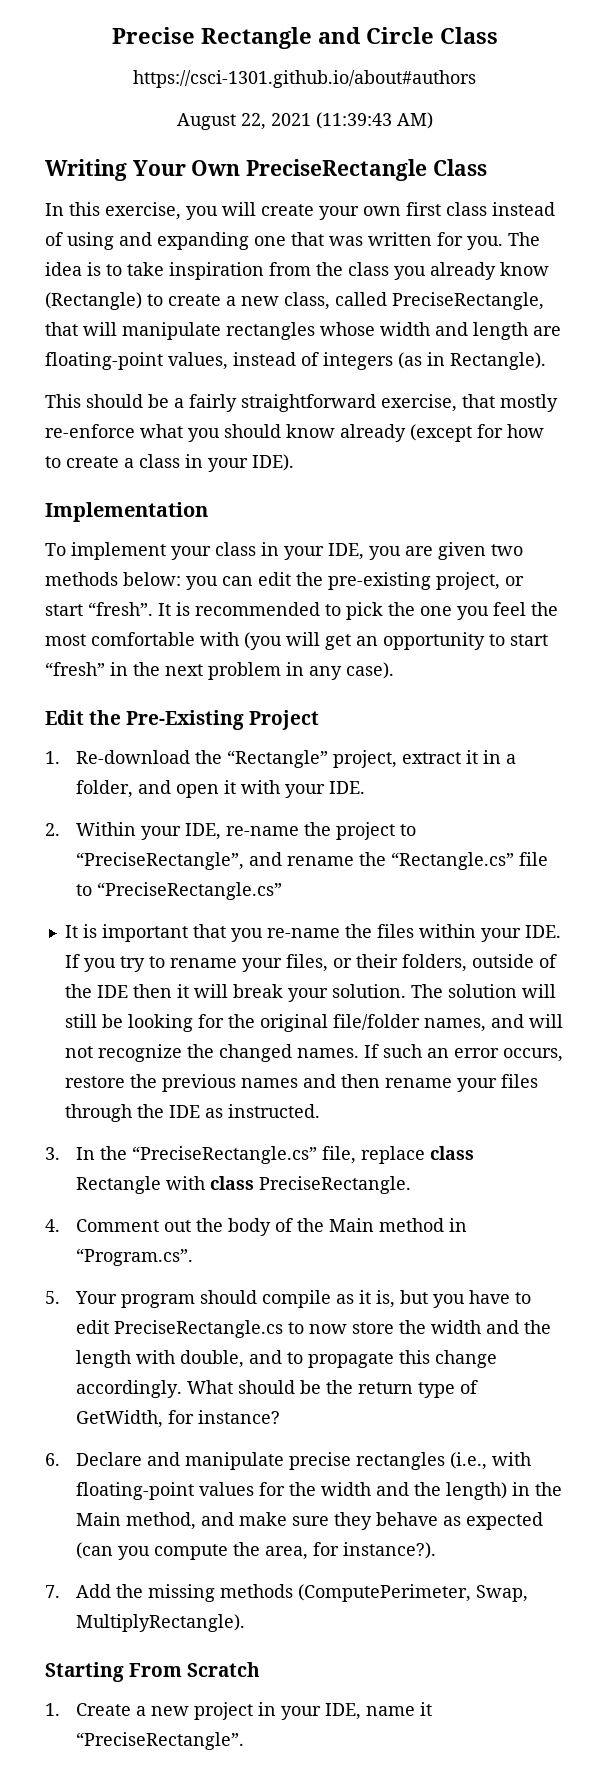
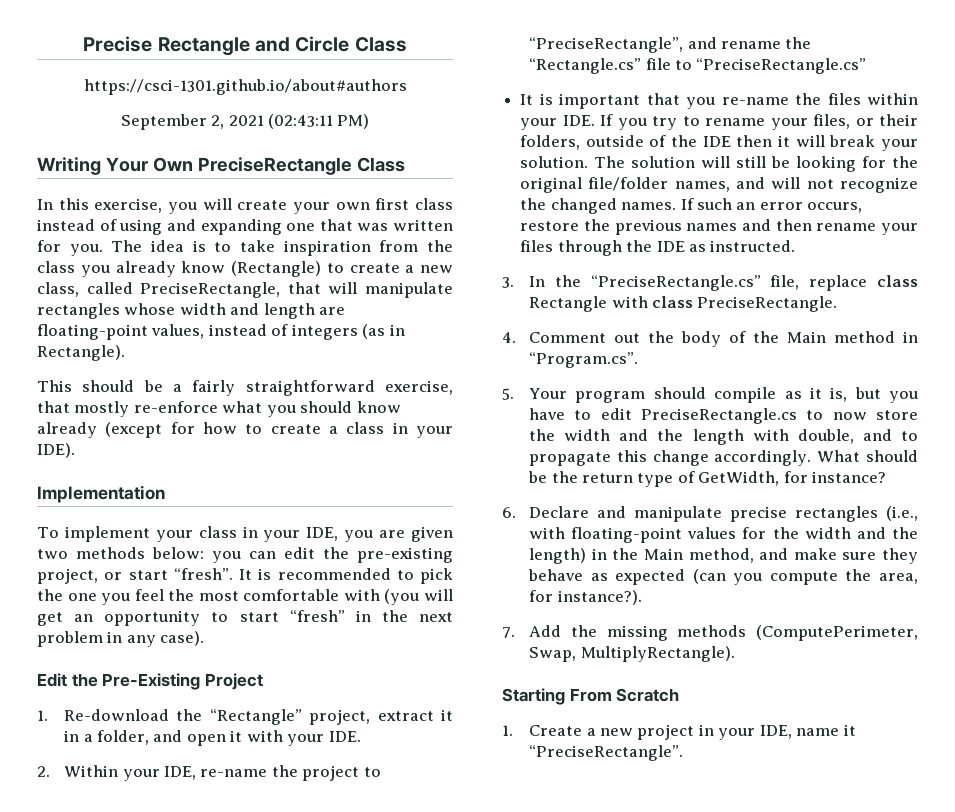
[176,112,433,130] August 22, 2021 (11:39:43 AM) -> [120,114,370,130] September 2, 2021 (02:43:11 PM)

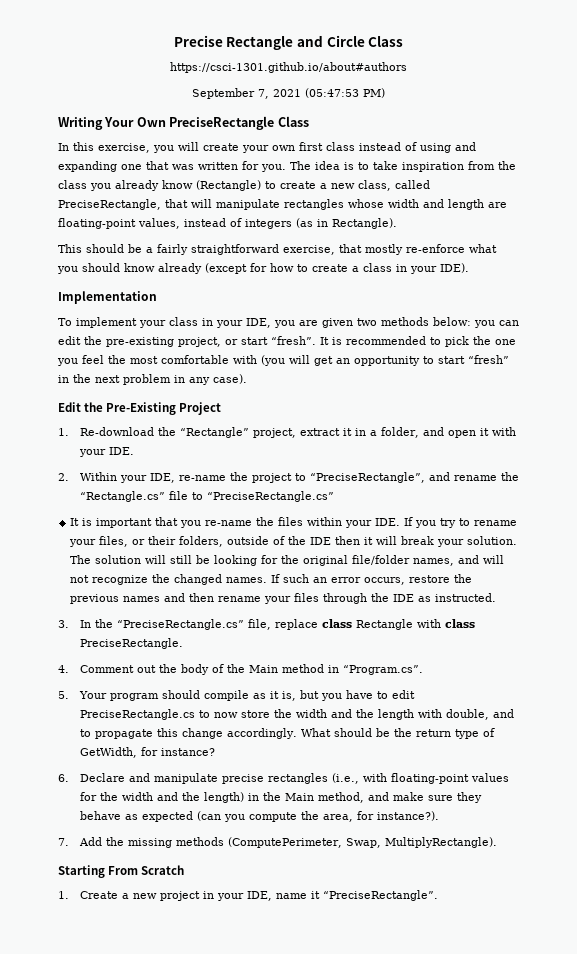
[211,114,333,129] 2, 2021 (02:43:11 -> [258,88,359,99] 7, 2021 (05:47:53

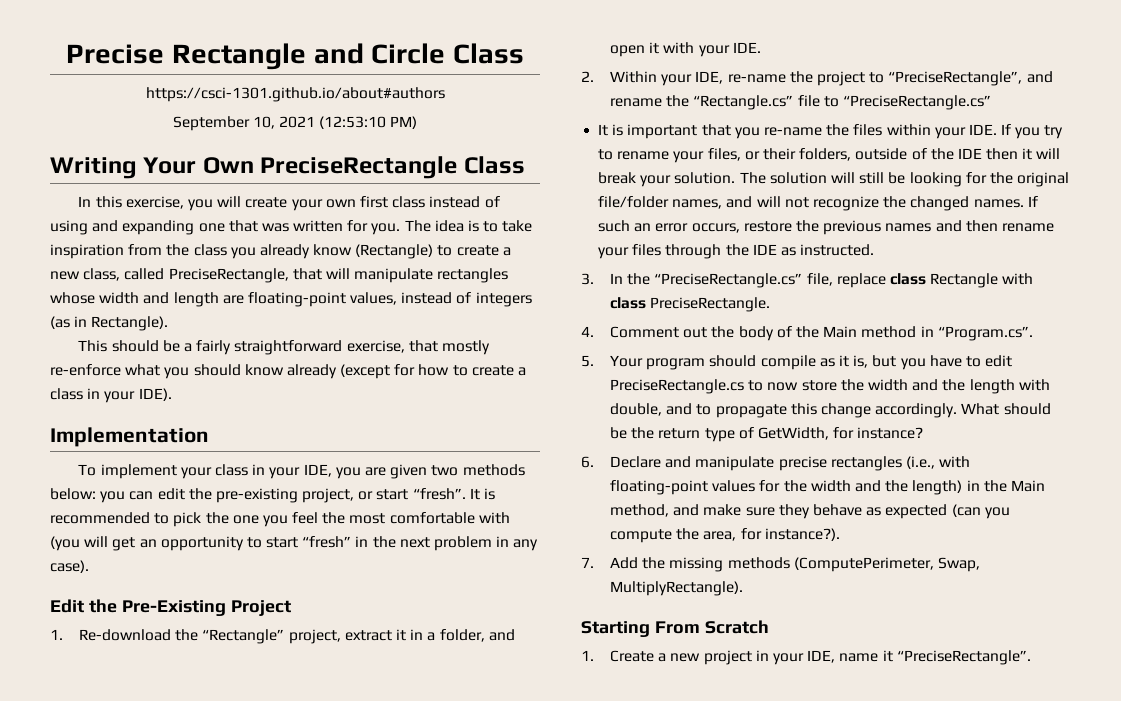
[258,88,359,99] 7, 2021 (05:47:53 -> [252,116,387,129] 10, 2021 (12:53:10

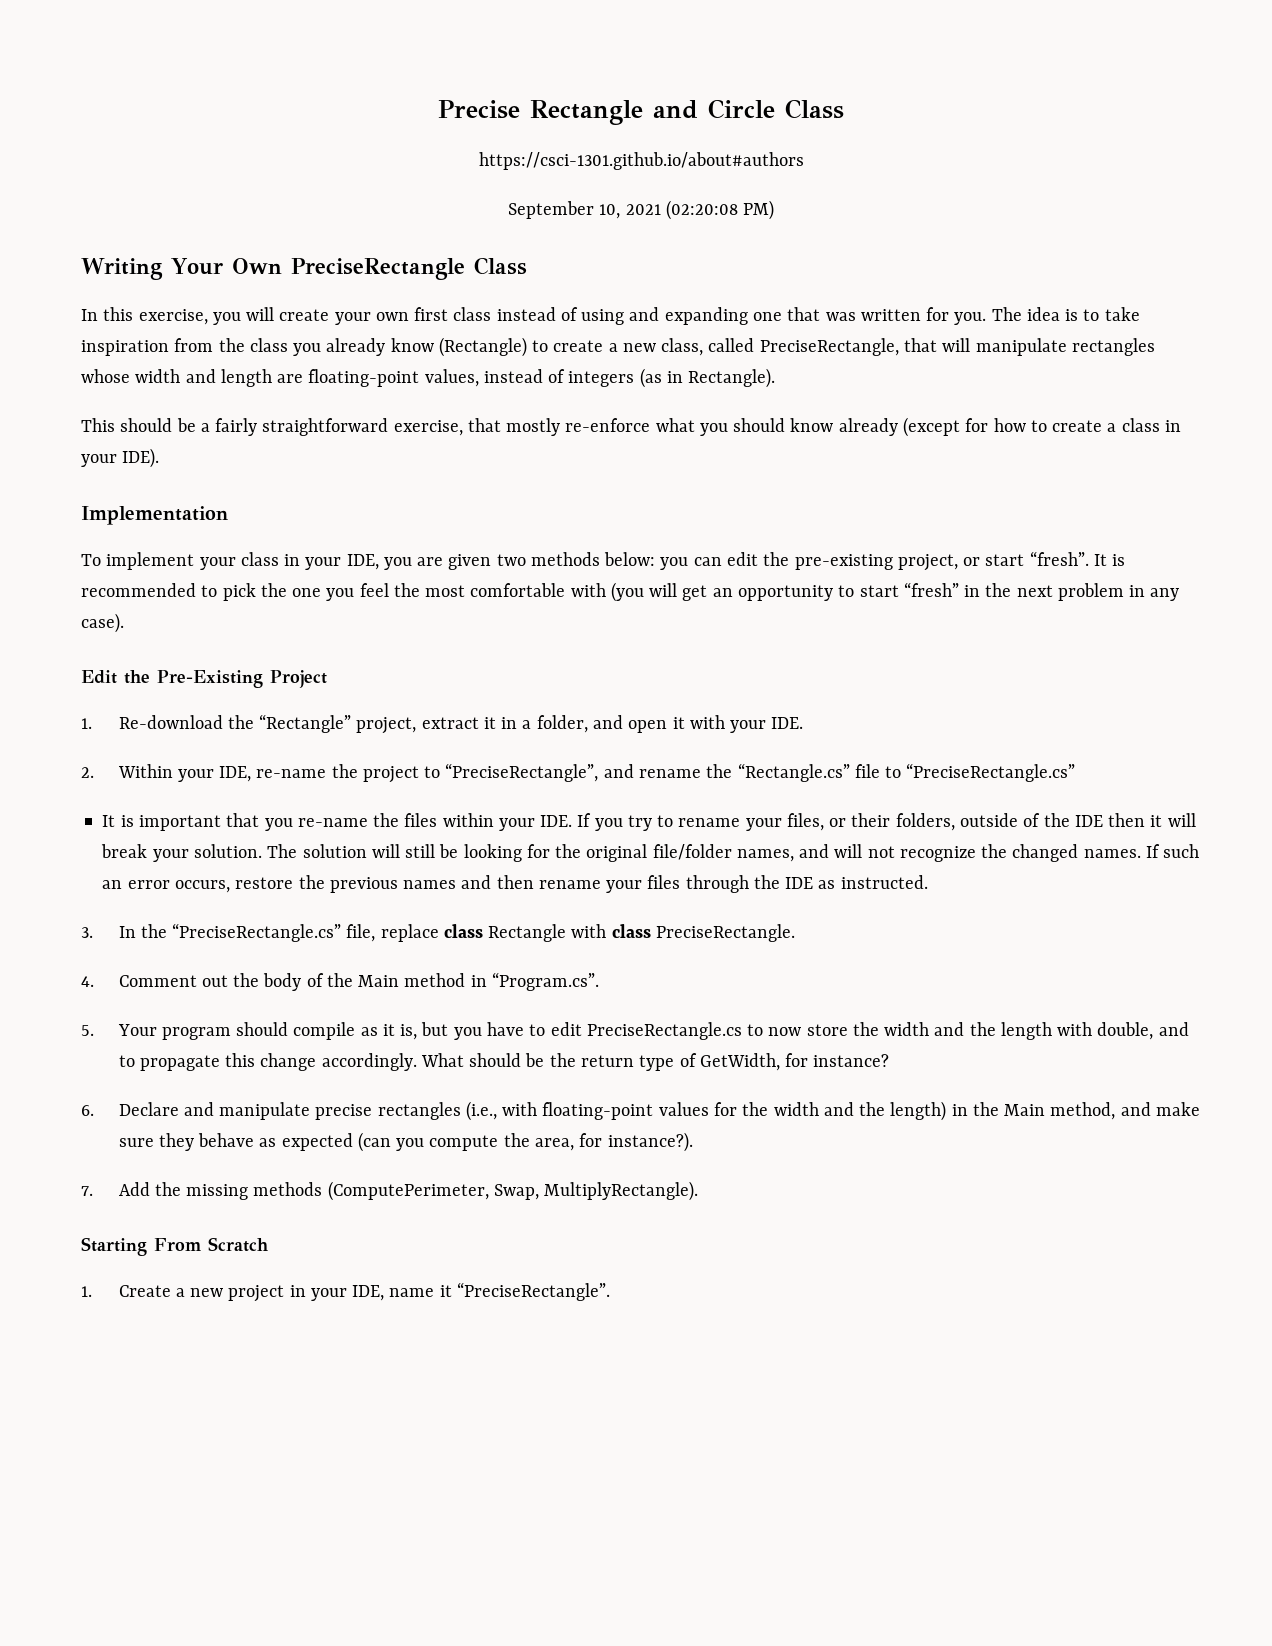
[319,116,387,129] (12:53:10 -> [665,200,738,220] (02:20:08

